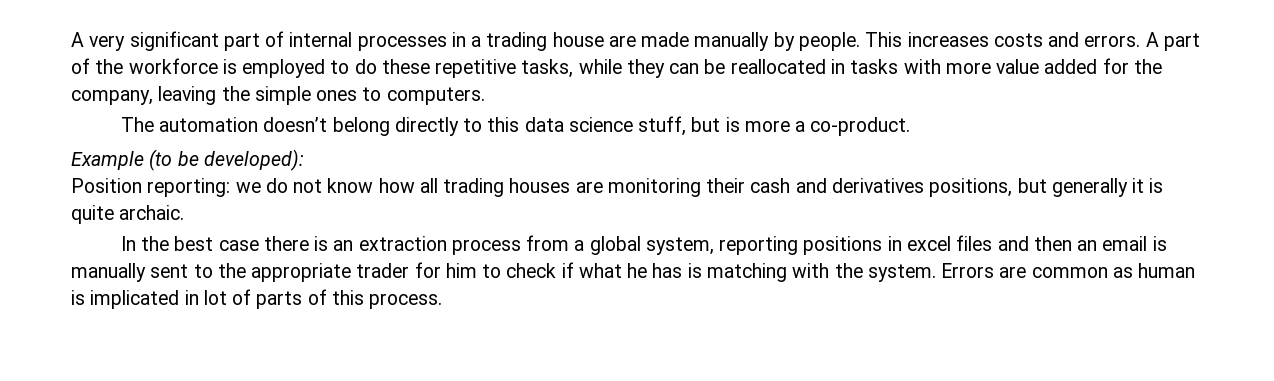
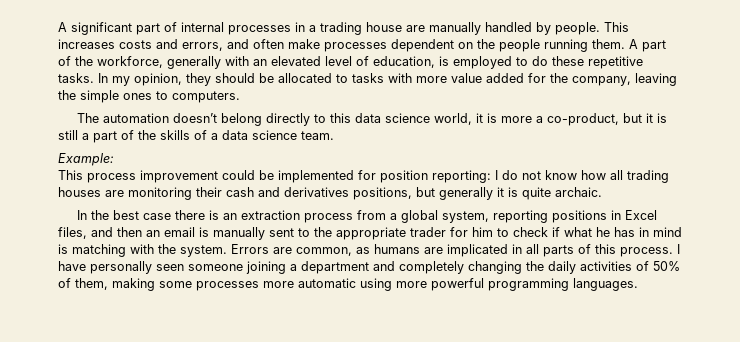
[71,32,126,51] A very -> [58,22,67,32] A
[641,32,770,51] made manually -> [429,22,532,35] manually handled
[1084,32,1200,51] [71,58,218,74] errors. A part of the workforce -> [182,39,666,52] [58,56,435,69] errors, and often make processes dependent on the people running them. A part of the workforce, generally with an elevated level of education,
[521,59,845,78] tasks, while they can be reallocated in -> [58,73,348,86] tasks. In my opinion, they should be allocated to
[638,116,721,136] stuff, but -> [433,113,483,125] world, it
[810,117,911,136] [71,149,304,171] [71,178,261,197] co-product. // Example (to be developed): // Position reporting: we -> [546,113,667,126] [58,130,334,143] [58,153,114,166] [58,170,498,183] co-product, but it is still a part of the skills of a data science team. // Example: // This process improvement could be implemented for position reporting: I
[907,235,993,251] excel files -> [624,210,657,220] [58,227,87,239] Excel files,
(683, 270) none -> [639,227,682,237] in mind
[1031,263,1196,278] [71,289,443,309] common as human is implicated in lot of parts of this process. -> [296,244,680,257] [58,261,680,274] [58,278,638,291] common, as humans are implicated in all parts of this process. I have personally seen someone joining a department and completely changing the daily activities of 50% of them, making some processes more automatic using more powerful programming languages.

